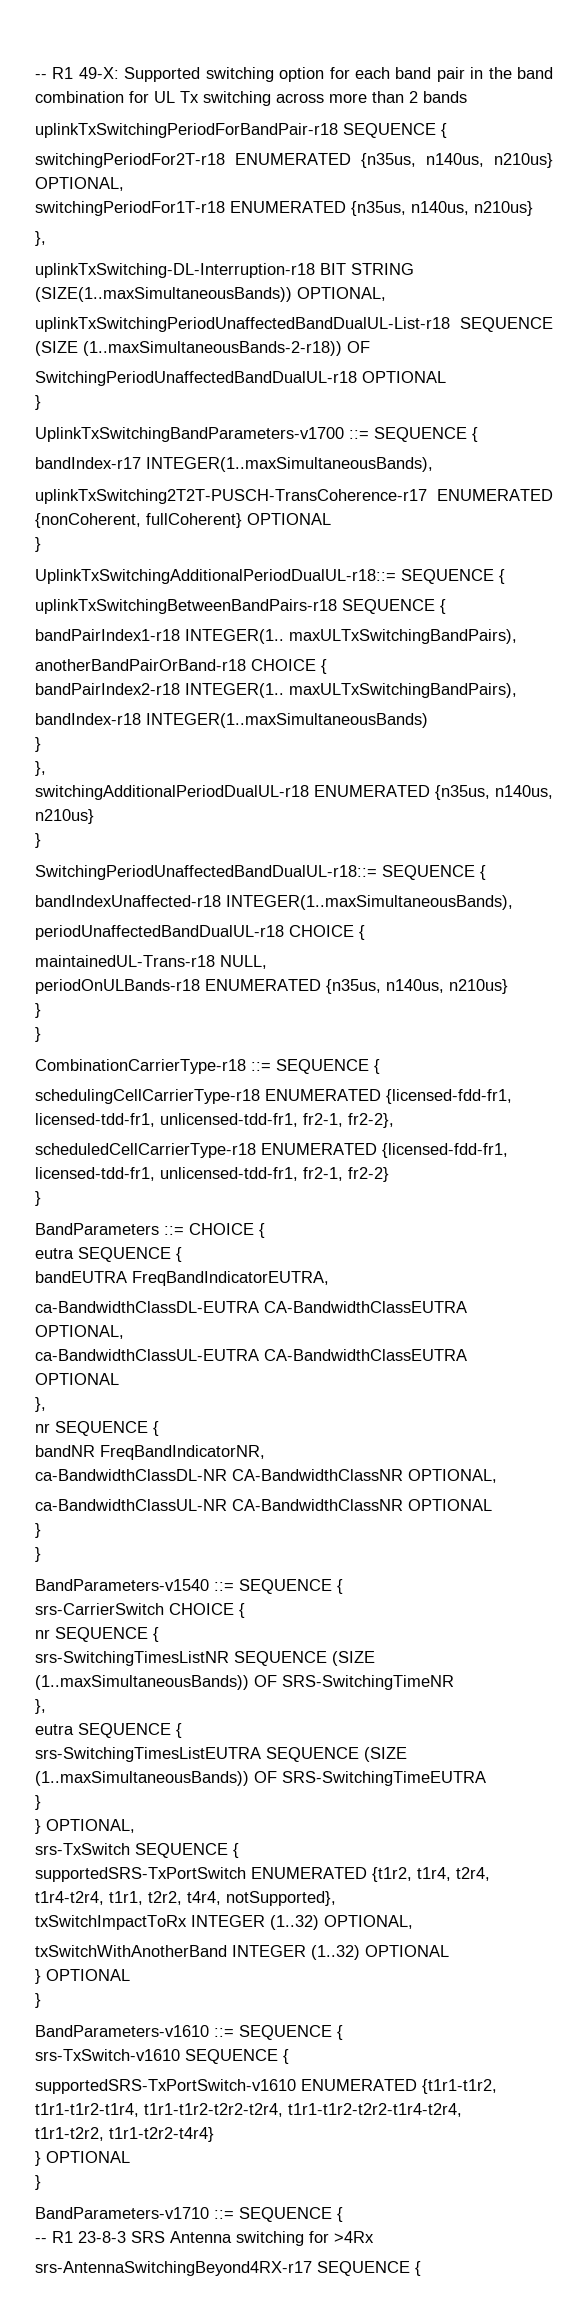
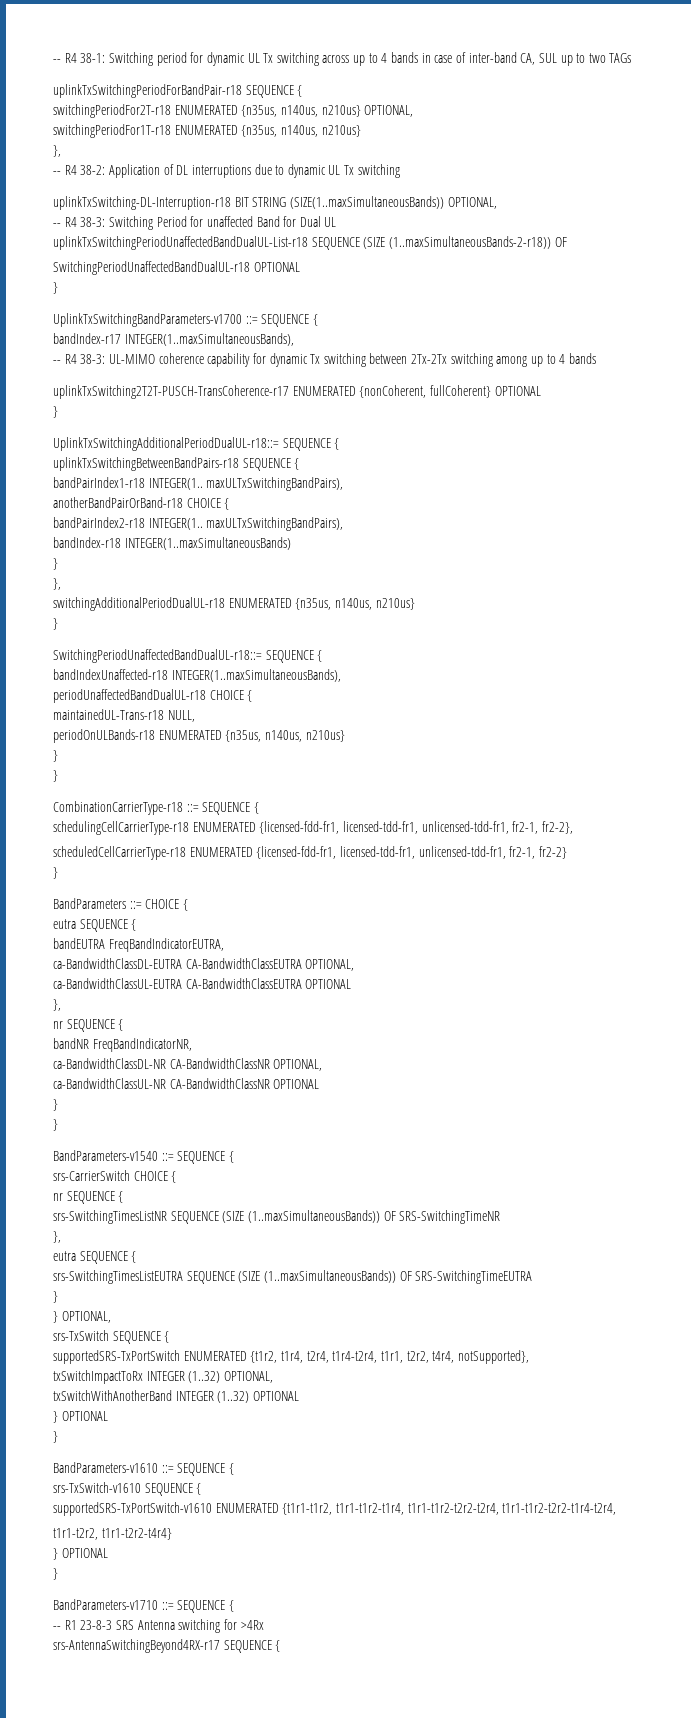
[35,67,554,82] [35,91,467,106] -- R1 49-X: Supported switching option for each band pair in the band combination for UL Tx switching across more than 2 bands -> [53,52,632,66] -- R4 38-1: Switching period for dynamic UL Tx switching across up to 4 bands in case of inter-band CA, SUL up to two TAGs
(46, 238) none -> [53,164,400,178] // -- R4 38-2: Application of DL interruptions due to dynamic UL Tx switching
(386, 294) none -> [53,216,337,230] // -- R4 38-3: Switching Period for unaffected Band for Dual UL
(433, 464) none -> [53,353,596,367] // -- R4 38-3: UL-MIMO coherence capability for dynamic Tx switching between 2Tx-2Tx switching among up to 4 bands

